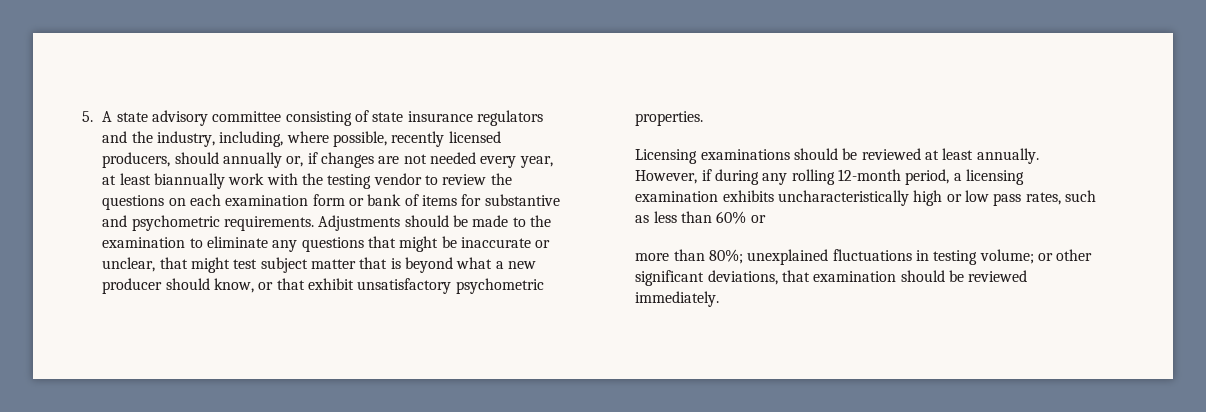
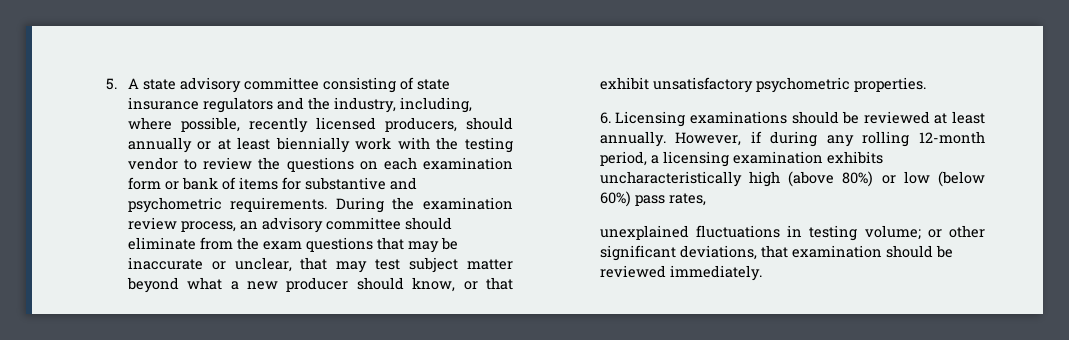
[286,152,553,168] [102,173,226,189] or, if changes are not needed every year, at least biannually -> [197,137,350,153] or at least biennially
[318,215,552,231] [102,236,298,252] Adjustments should be made to the examination to eliminate any -> [335,197,513,213] [127,217,452,233] [127,237,302,250] During the examination review process, an advisory committee should eliminate from the exam
[399,236,439,252] might -> [407,241,439,253] may
[191,257,231,273] might -> [336,261,368,273] may
[359,257,401,269] that is -> (513, 264) none
(704, 118) none -> [599,112,611,124] 6.
[946,190,1097,206] [635,211,766,224] [635,249,744,264] or low pass rates, such as less than 60% or // more than 80%; -> [788,171,985,187] [599,191,706,207] (above 80%) or low (below 60%) pass rates, //

